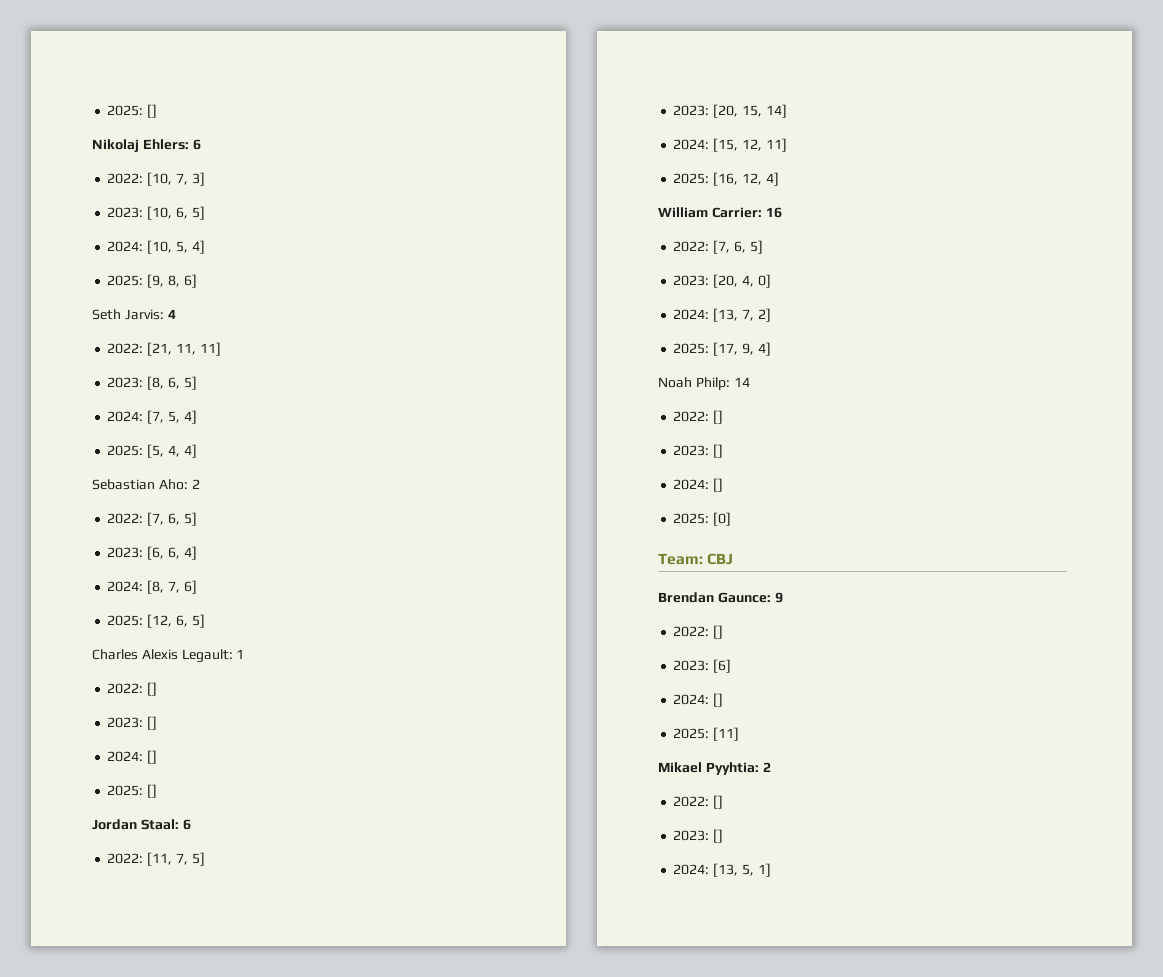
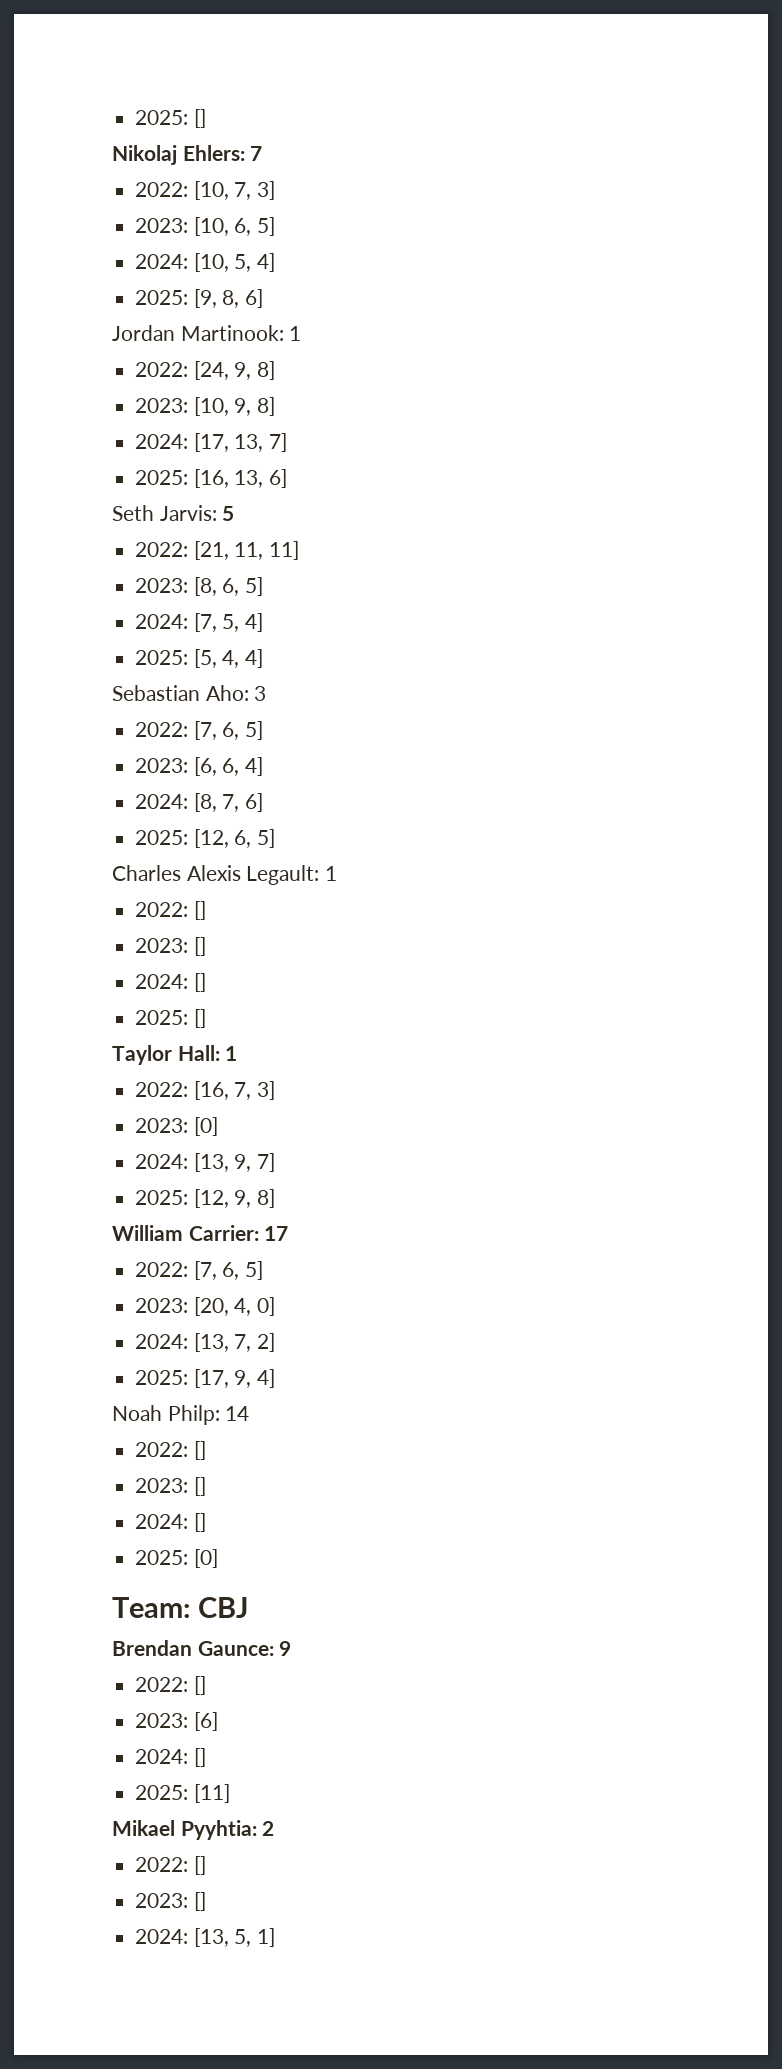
[192,139,201,150] 6 -> [250,146,263,161] 7
(197, 281) none -> [112,325,302,341] [135,361,276,380] [135,397,276,416] [135,433,288,452] [135,469,288,488] // Jordan Martinook: 1 // 2022: [24, 9, 8] // 2023: [10, 9, 8] // 2024: [17, 13, 7] // 2025: [16, 13, 6]
[167,309,176,319] 4 -> [222,506,235,521] 5
[191,479,200,489] 2 -> [254,686,267,701] 3
[92,819,191,830] [107,852,205,866] [673,104,787,118] [673,138,787,152] [673,172,779,186] Jordan Staal: 6 // 2022: [11, 7, 5] // 2023: [20, 15, 14] // 2024: [15, 12, 11] // 2025: [16, 12, 4] -> [112,1045,238,1065] [135,1081,276,1100] [135,1117,218,1136] [135,1153,276,1172] [135,1189,276,1208] Taylor Hall: 1 // 2022: [16, 7, 3] // 2023: [0] // 2024: [13, 9, 7] // 2025: [12, 9, 8]
[765,207,782,218] 16 -> [264,1226,289,1241] 17

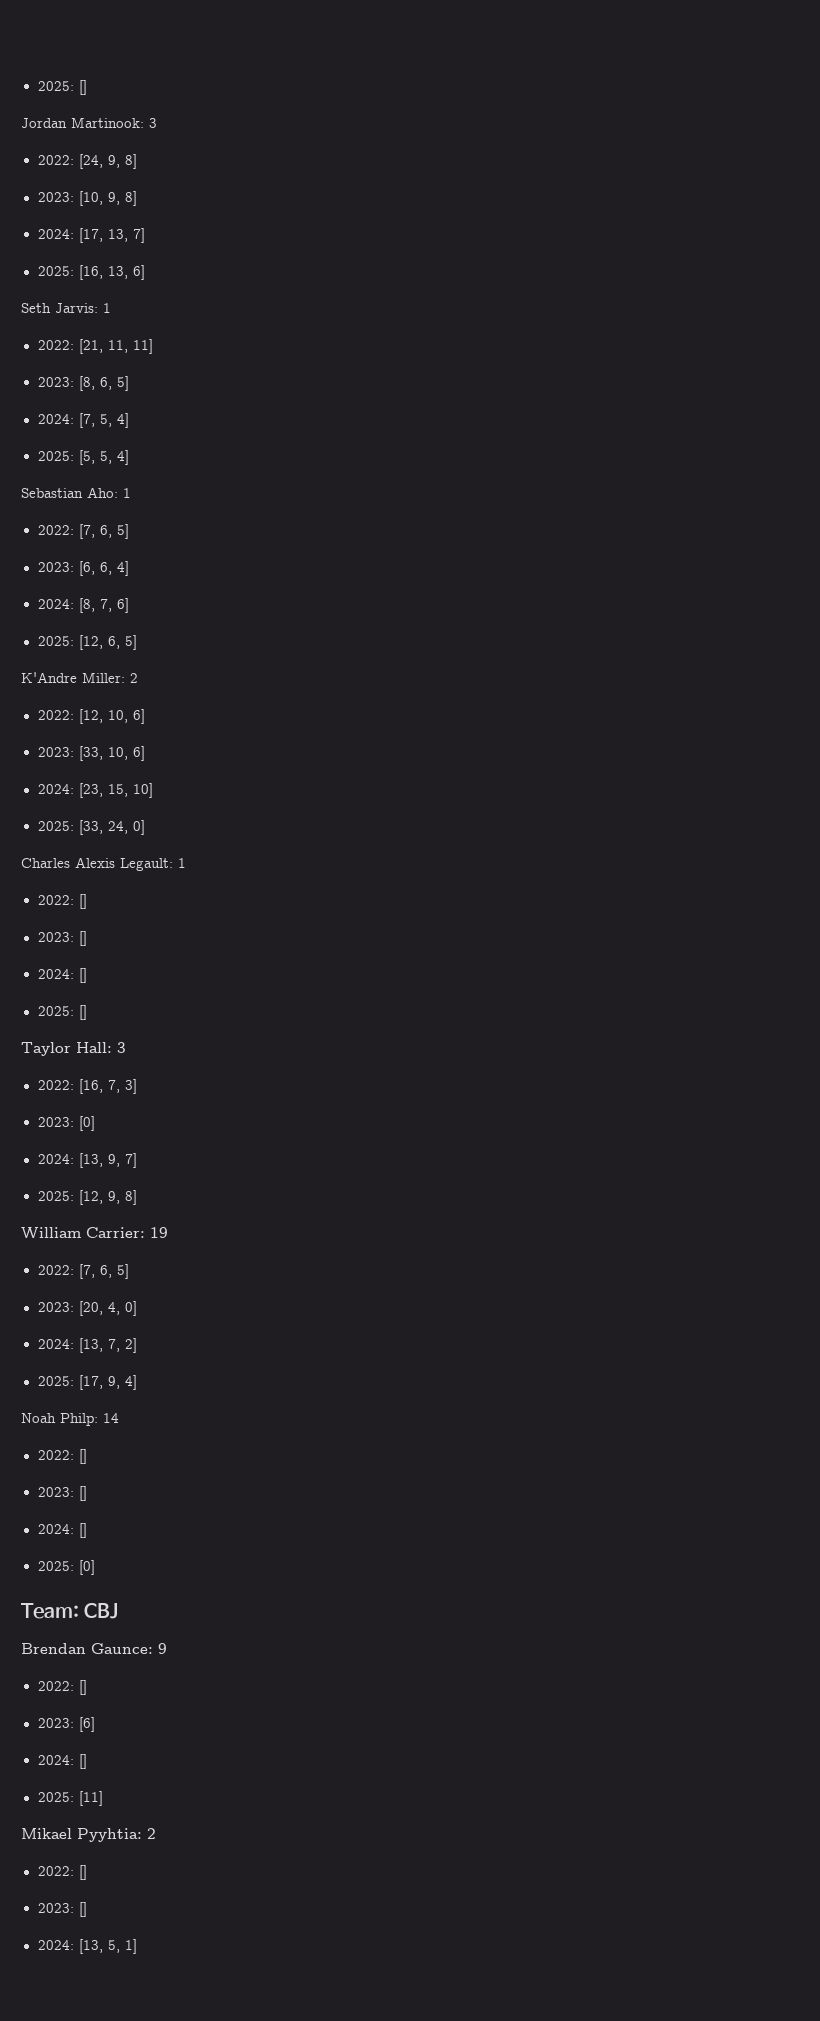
[135,109,206,128] [112,145,263,165] [135,181,276,200] [135,217,276,236] [135,253,276,272] [135,289,264,308] 2025: [] // Nikolaj Ehlers: 7 // 2022: [10, 7, 3] // 2023: [10, 6, 5] // 2024: [10, 5, 4] // 2025: [9, 8, 6] -> [37,80,87,95] 2025: []
[289,326,302,341] 1 -> [149,118,157,128] 3
[222,506,235,521] 5 -> [103,303,111,313] 1
[222,650,240,668] 4, -> [99,451,112,464] 5,
[254,686,267,701] 3 -> [123,488,131,498] 1
(276, 838) none -> [21,672,138,683] [37,709,145,724] [37,746,145,761] [37,783,153,798] [37,820,145,835] // K'Andre Miller: 2 // 2022: [12, 10, 6] // 2023: [33, 10, 6] // 2024: [23, 15, 10] // 2025: [33, 24, 0]
[225,1046,238,1061] 1 -> [117,1042,126,1053] 3
[264,1226,289,1241] 17 -> [150,1227,168,1238] 19

